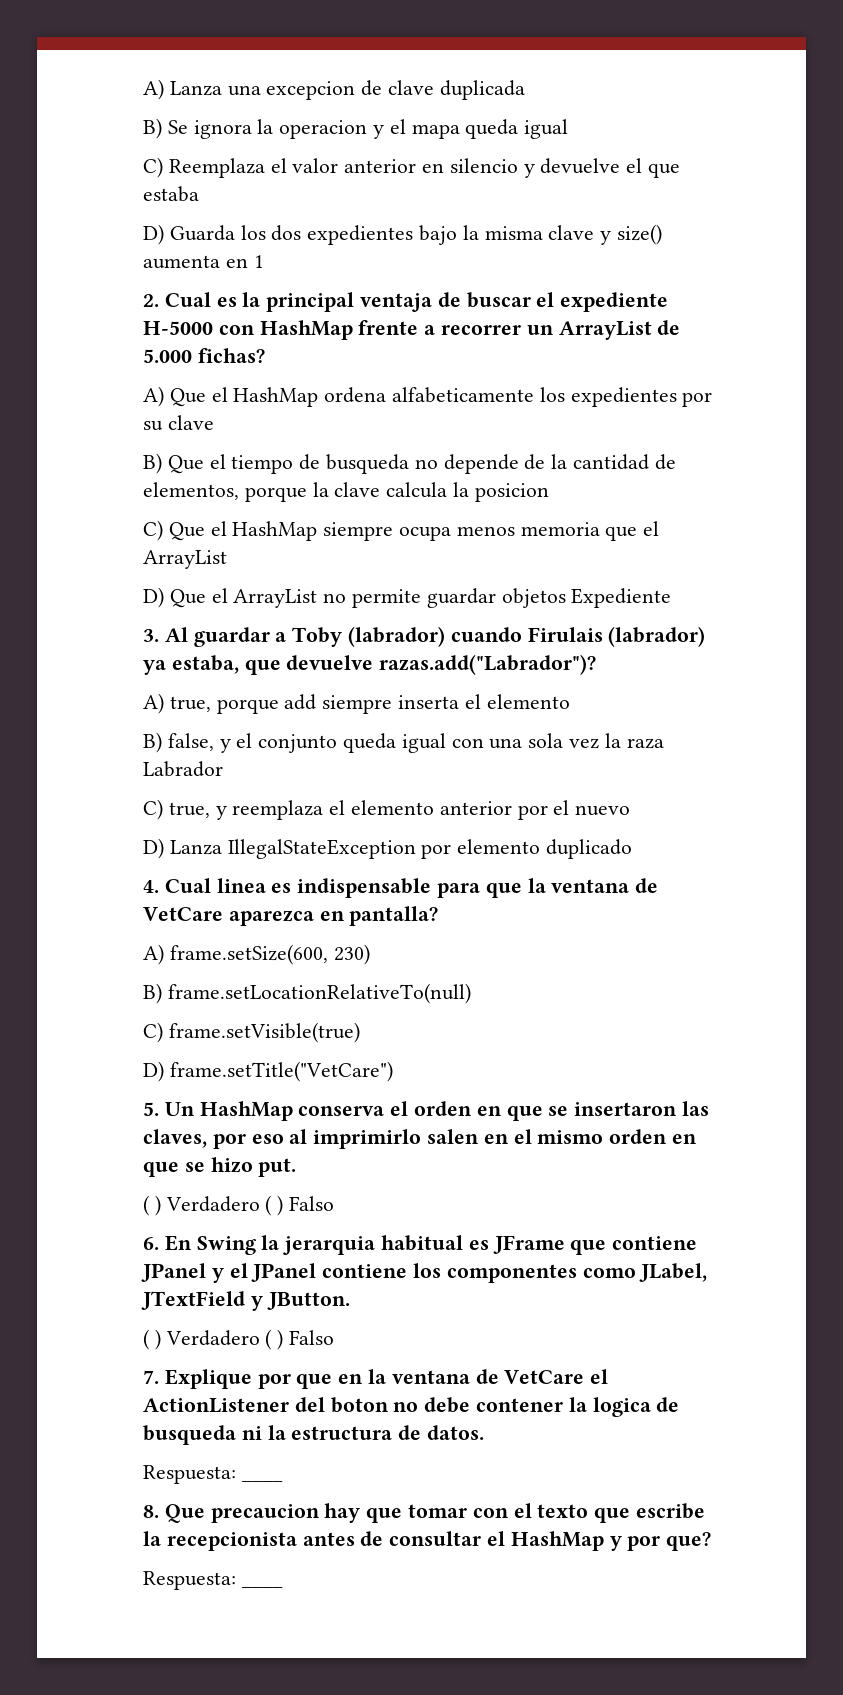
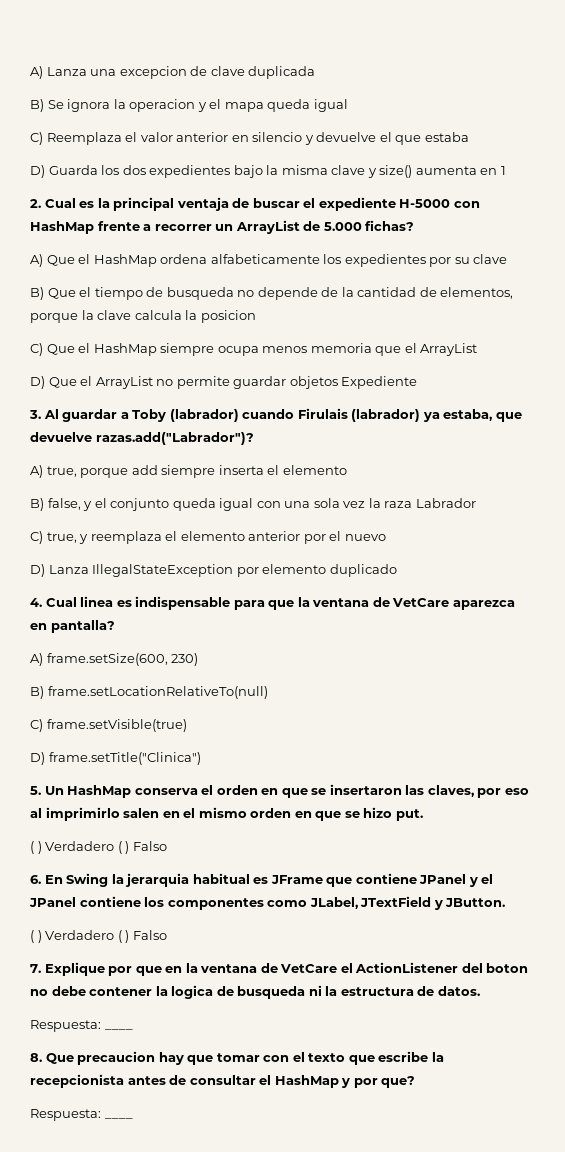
[169,1061,393,1082] frame.setTitle("VetCare") -> [48,752,201,765] frame.setTitle("Clinica")

